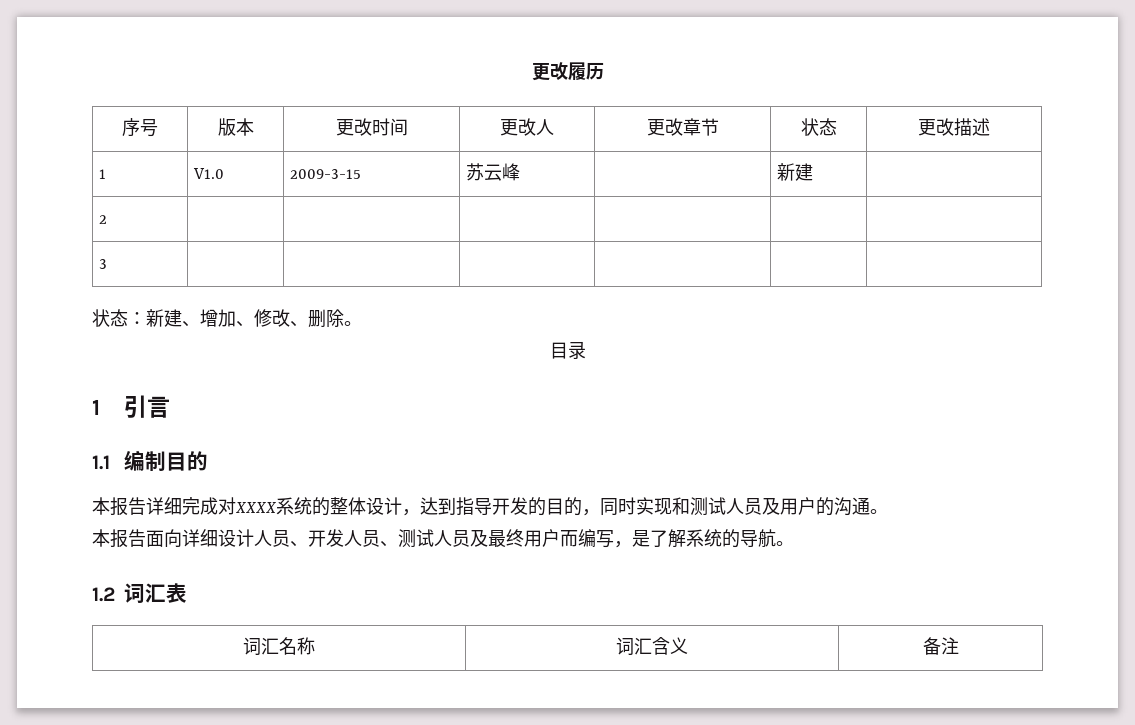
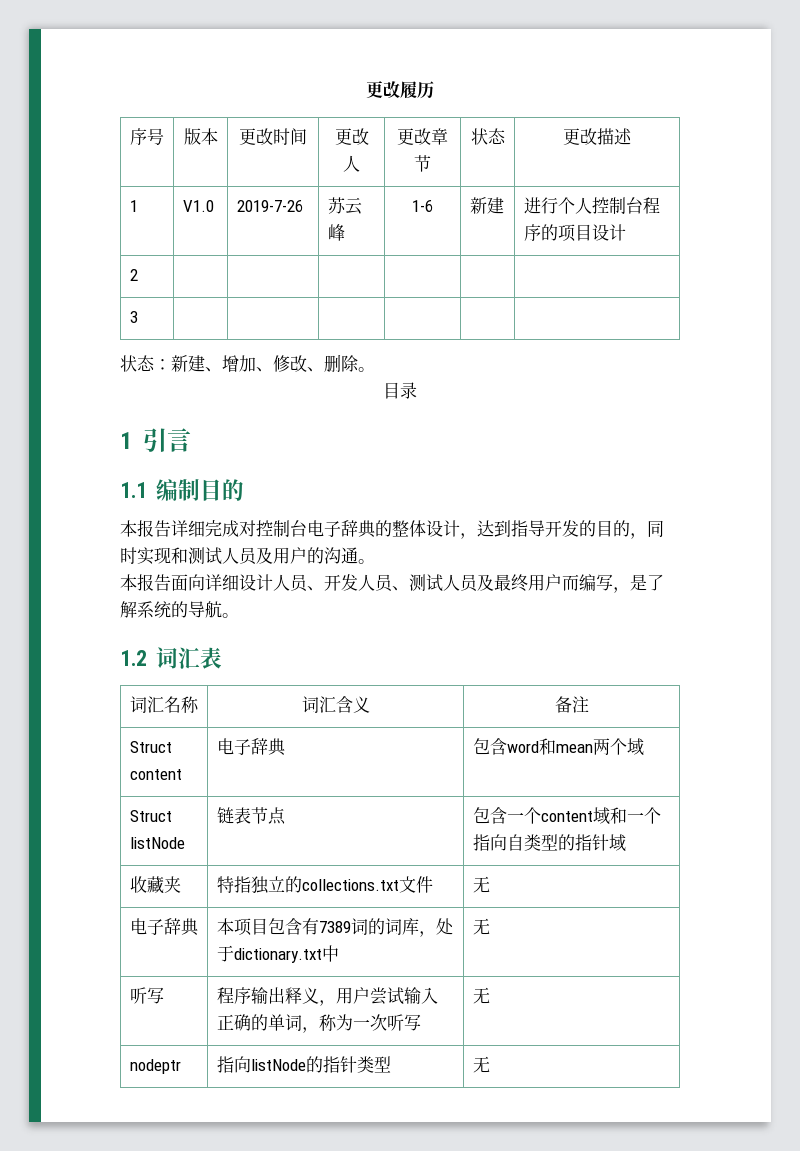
[290,169,362,179] 2009-3-15 -> [236,200,303,212] 2019-7-26
(521, 172) none -> [412,200,433,212] 1-6
(814, 172) none -> [523,197,660,214] [523,224,626,242] 进行个人控制台程序的项目设计
[235,497,312,515] XXXX系统 -> [256,520,376,538] 控制台电子辞典
(959, 646) none -> [129,741,172,753] [129,769,182,780] [216,738,286,756] [472,738,644,756] [129,810,172,822] [129,837,185,849] [216,807,286,825] [472,807,661,825] [472,834,626,852] [129,876,181,894] [216,876,433,894] [472,876,490,893] [129,918,199,936] [216,918,453,937] [216,945,339,963] [472,918,490,935] [129,987,164,1004] [216,987,438,1006] [216,1014,421,1033] [472,987,490,1004] [129,1059,181,1074] [216,1056,391,1073] [472,1056,490,1073] // Struct content | 电子辞典 | 包含word和mean两个域 // Struct listNode | 链表节点 | 包含一个content域和一个指向自类型的指针域 // 收藏夹 | 特指独立的collections.txt文件 | 无 // 电子辞典 | 本项目包含有7389词的词库，处于dictionary.txt中 | 无 // 听写 | 程序输出释义，用户尝试输入正确的单词，称为一次听写 | 无 // nodeptr | 指向listNode的指针类型 | 无

